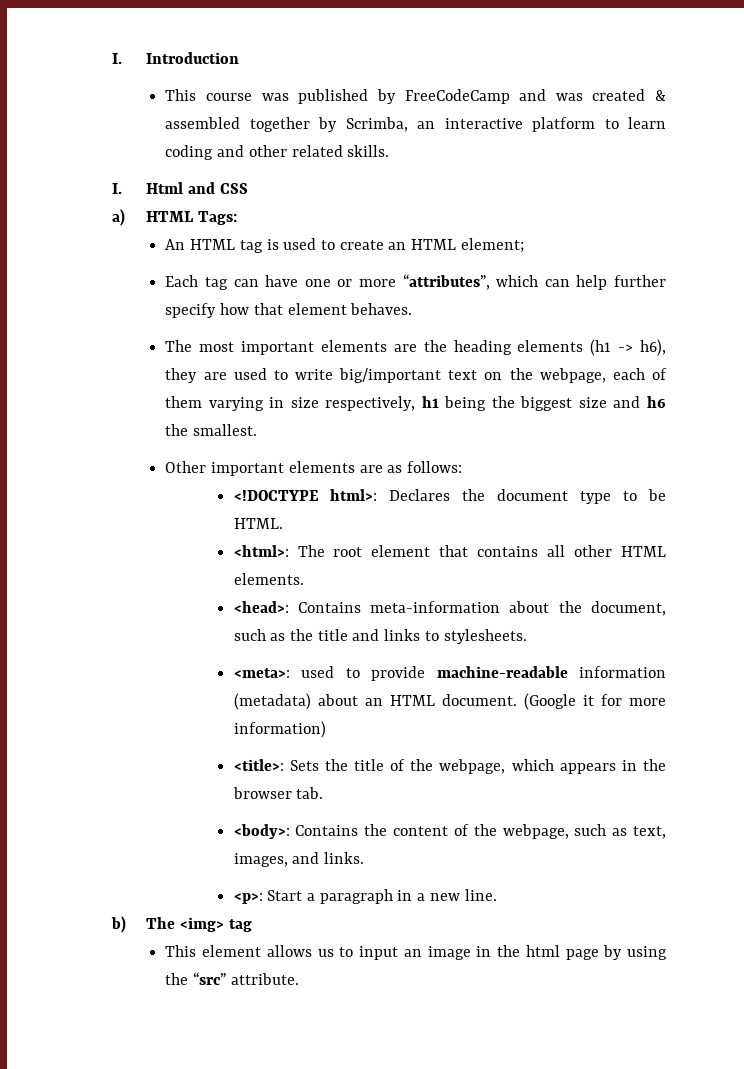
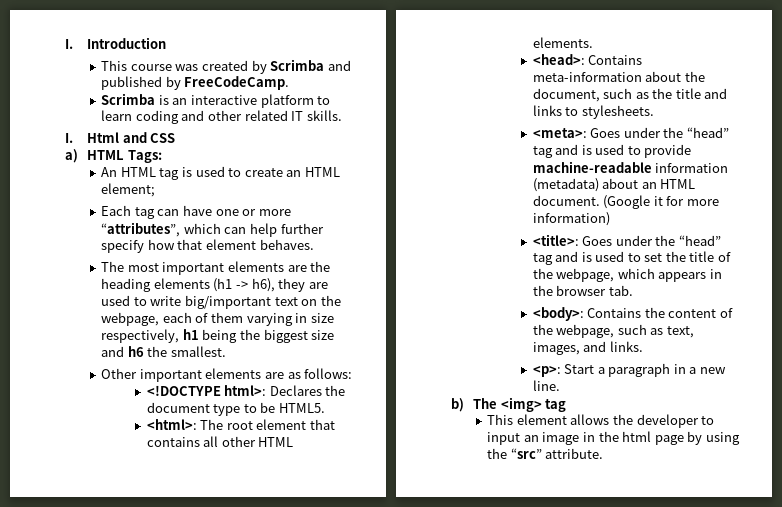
[298,89,666,104] [165,117,408,132] published by FreeCodeCamp and was created & assembled together by Scrimba, -> [201,59,351,74] [101,76,290,90] [101,93,169,105] created by Scrimba and published by FreeCodeCamp. // Scrimba is
(343, 151) none -> [291,111,304,121] IT
[233,518,283,529] HTML. -> [278,403,325,413] HTML5.
(290, 673) none -> [590,127,729,138] [532,144,592,158] Goes under the “head” tag and is
[289,760,319,771] Sets -> [582,235,721,246] [532,251,663,265] Goes under the “head” tag and is used to set
[317,949,334,957] us -> [612,414,699,428] the developer

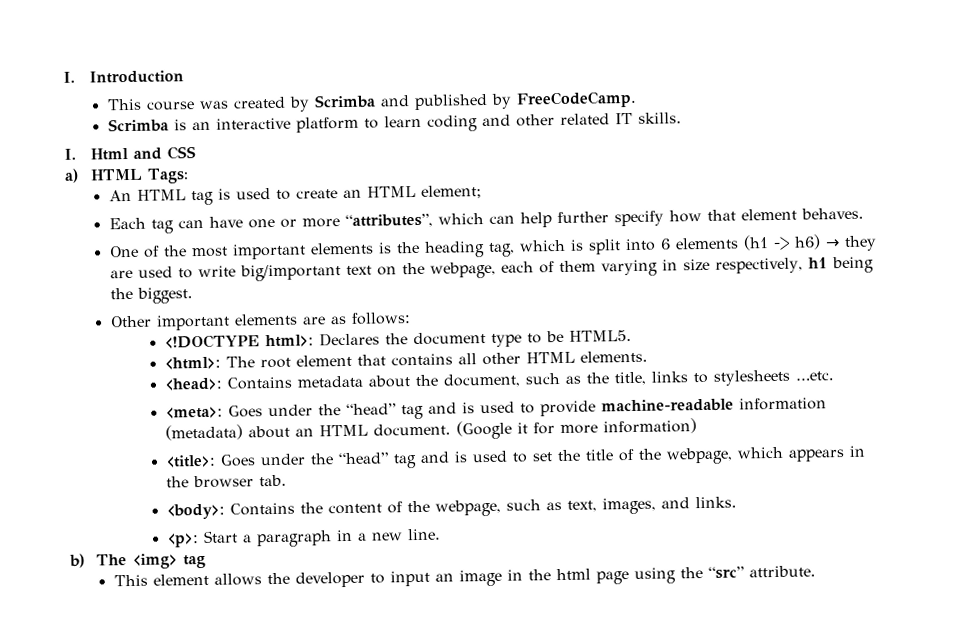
[101,261,125,272] The -> [108,245,187,258] One of the
[287,265,307,272] are -> [377,242,392,254] is
(152, 285) none -> [487,238,671,257] tag, which is split into 6
[251,278,275,292] h6), -> [793,234,840,250] h6) →
[263,329,335,343] [101,346,226,357] biggest size and h6 the smallest. -> [136,287,193,304] biggest.
[532,72,642,82] meta-information -> [297,375,364,388] metadata
[675,88,728,99] [532,105,654,119] title and links to stylesheets. -> [614,369,835,386] title, links to stylesheets …etc.
[687,431,703,445] by -> (629, 578) none

